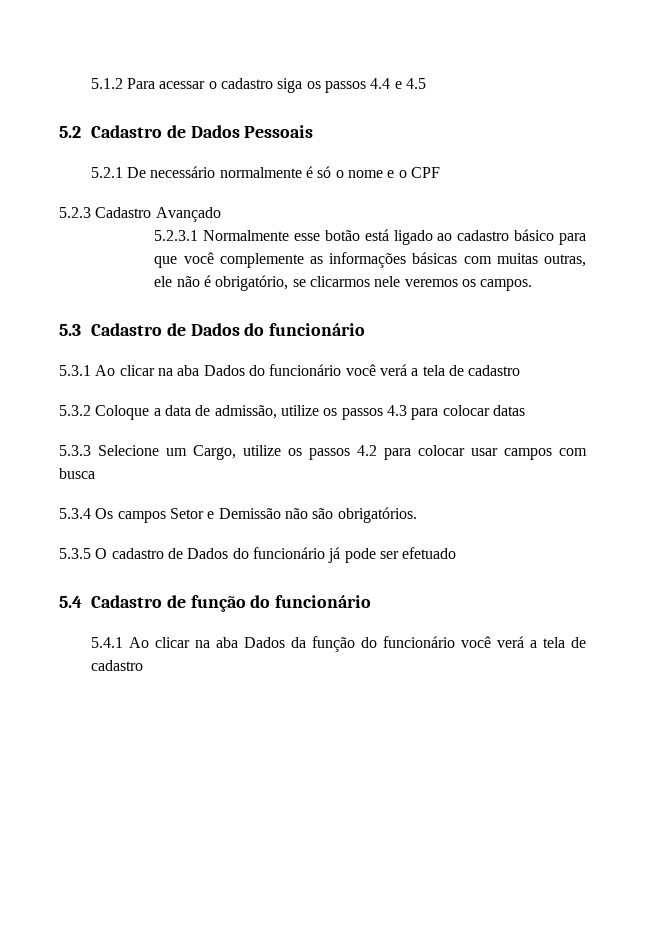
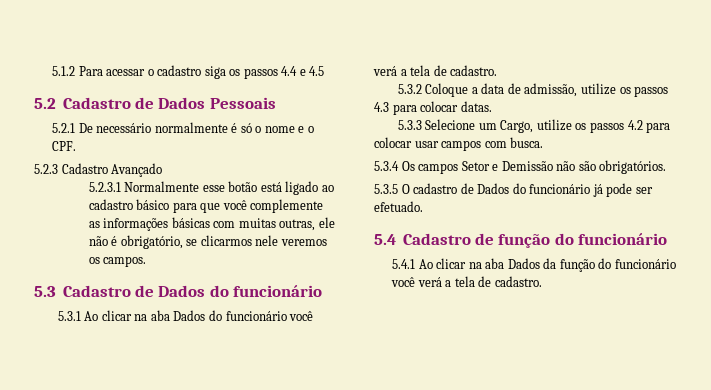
[411,167,441,178] CPF -> [52,141,77,151] CPF.
[468,365,521,376] cadastro -> [450,65,498,76] cadastro.
[492,405,525,416] datas -> [460,101,492,112] datas.
[59,468,95,479] busca -> [510,137,544,148] busca.
[402,547,457,559] efetuado -> [374,201,423,212] efetuado.
[90,660,143,671] cadastro -> [494,276,542,287] cadastro.

